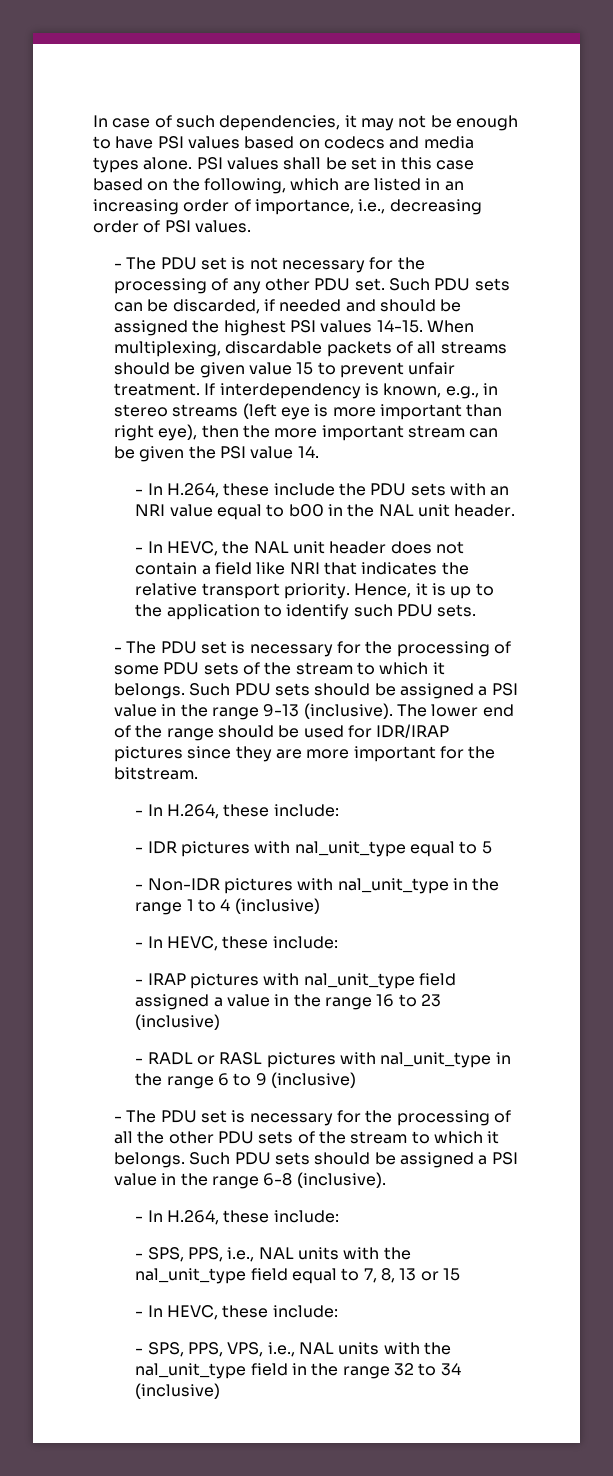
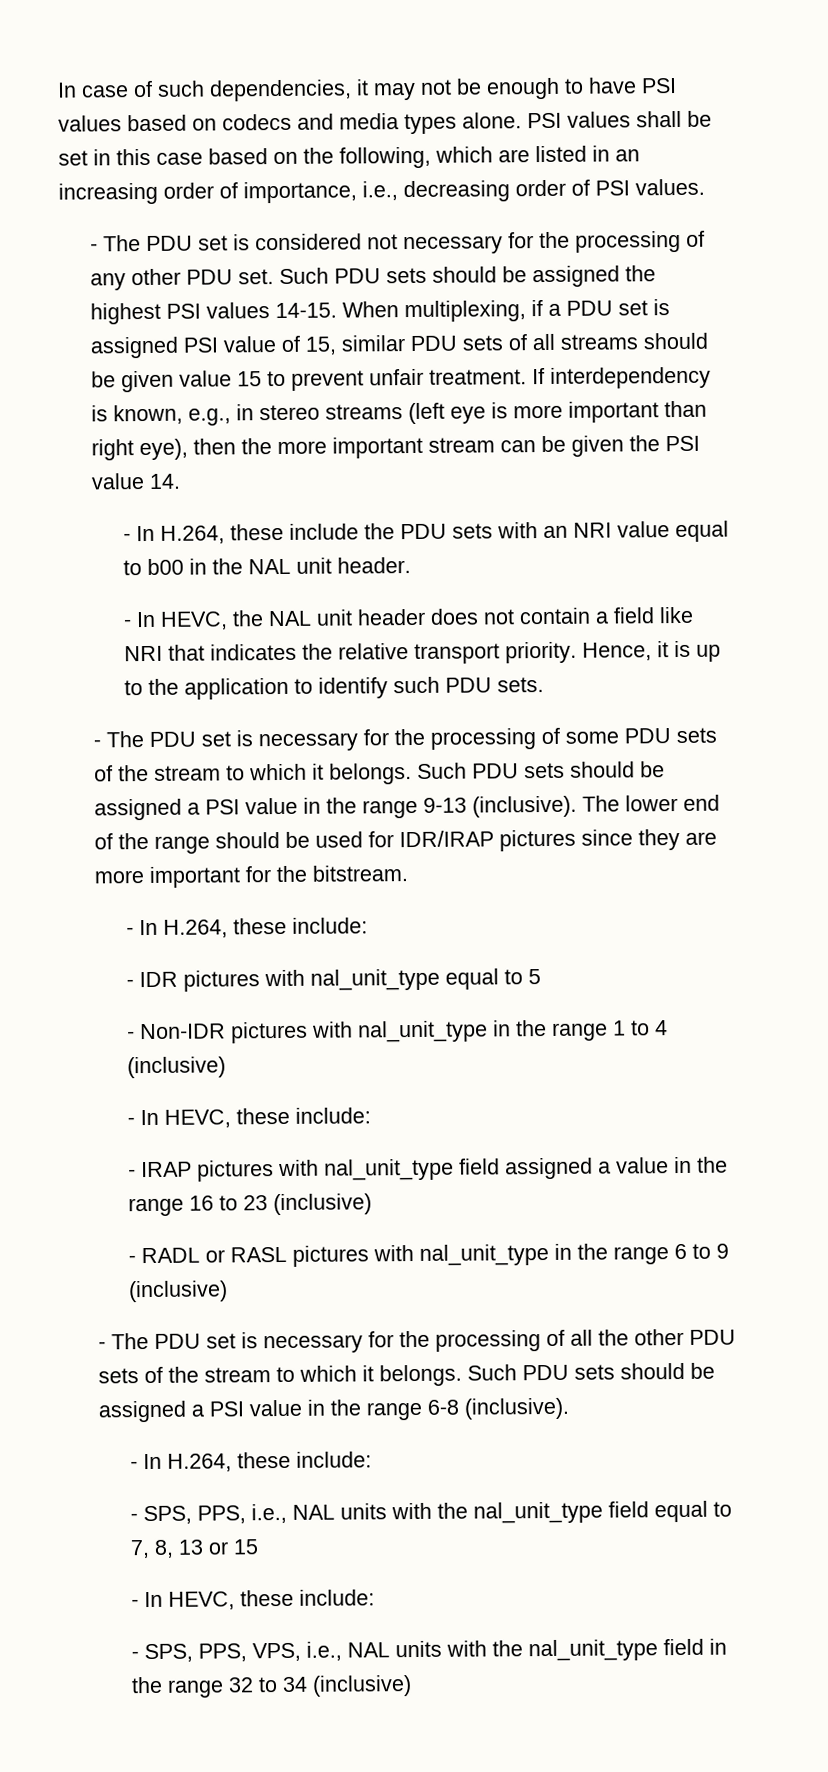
(246, 263) none -> [254,233,362,251] considered
[114,299,376,314] can be discarded, if needed and -> (427, 275) none
[225,341,392,357] discardable packets -> [530,299,670,317] [89,335,503,359] if a PDU set is assigned PSI value of 15, similar PDU sets

